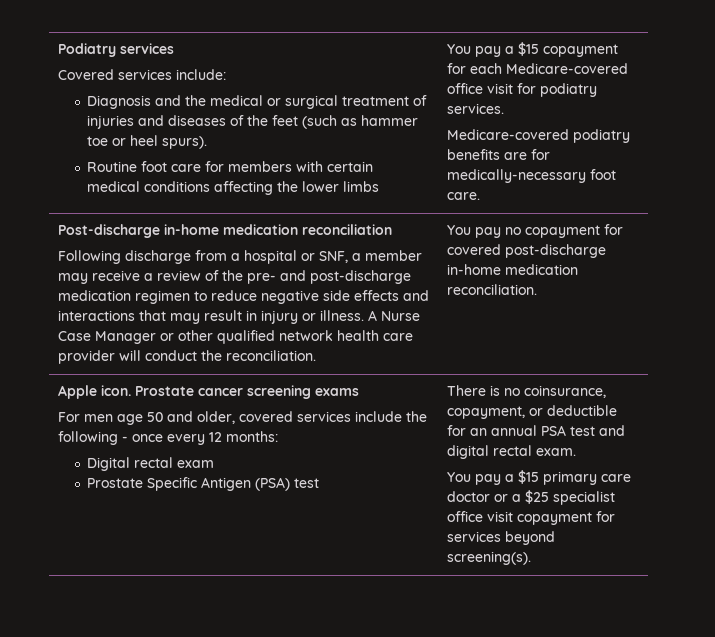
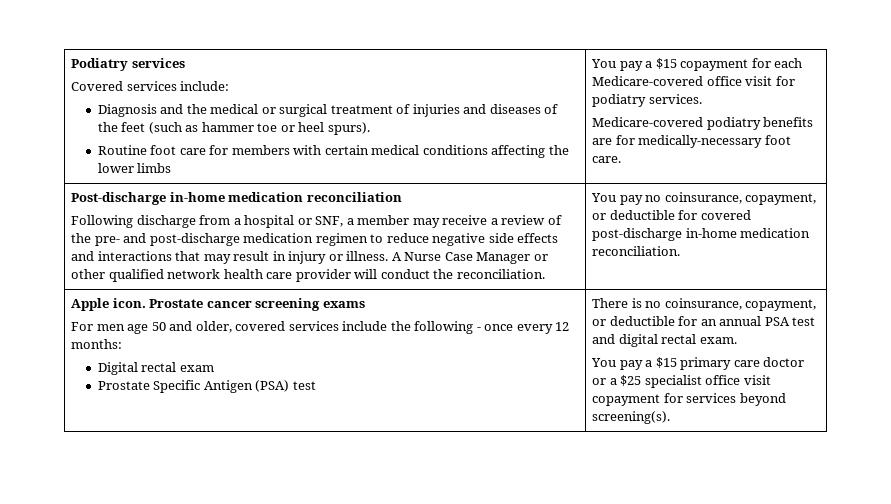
[524,225,600,238] copayment -> [664,192,817,205] [592,210,675,220] coinsurance, copayment, or deductible

